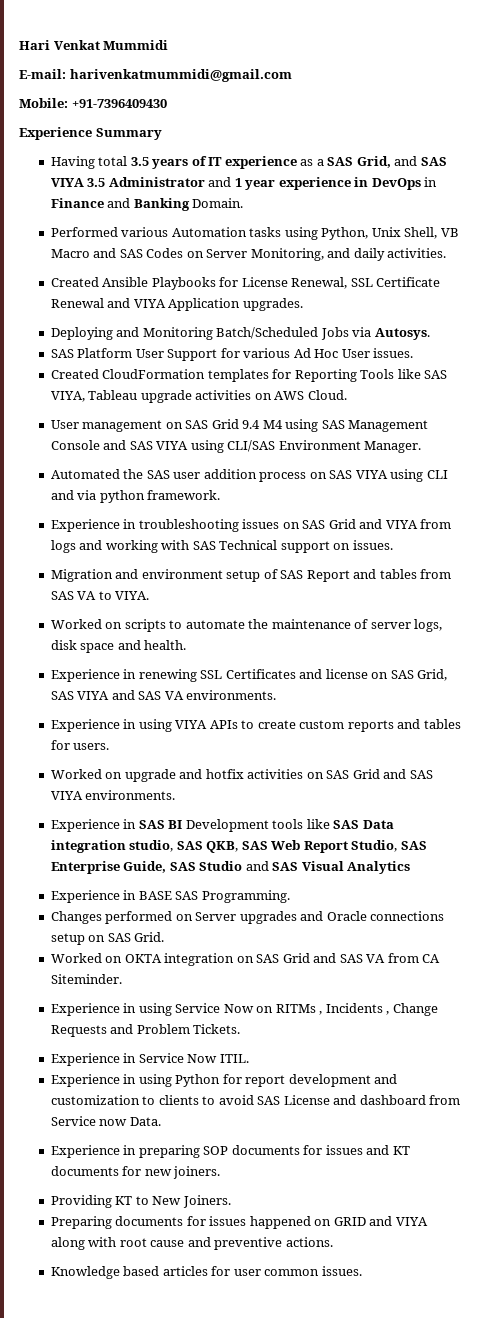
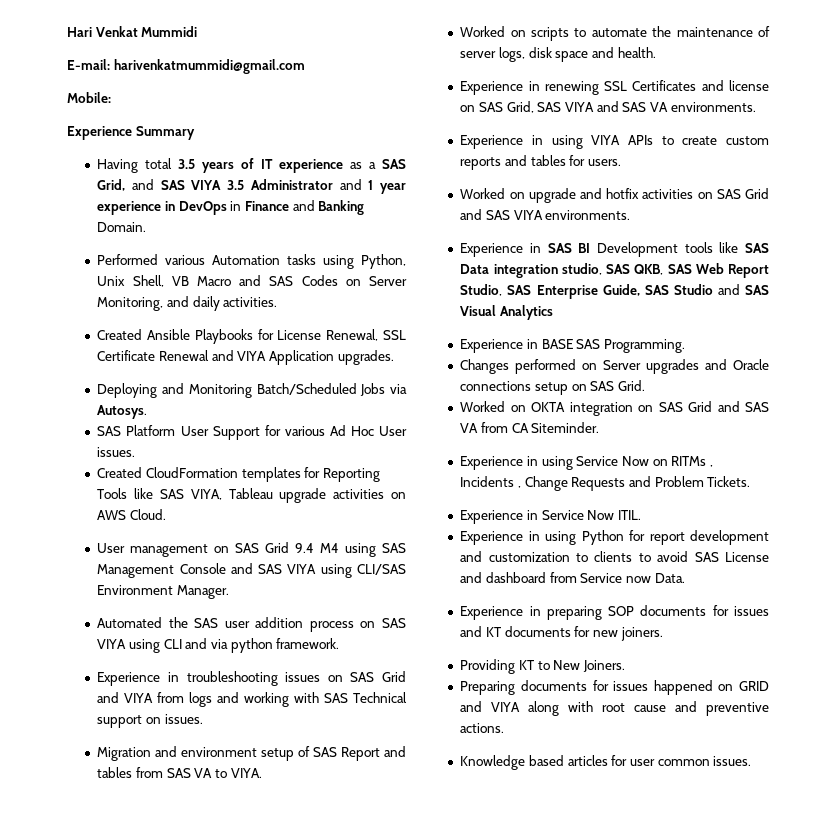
[71,99,167,108] +91-7396409430 -> (111, 97) none

